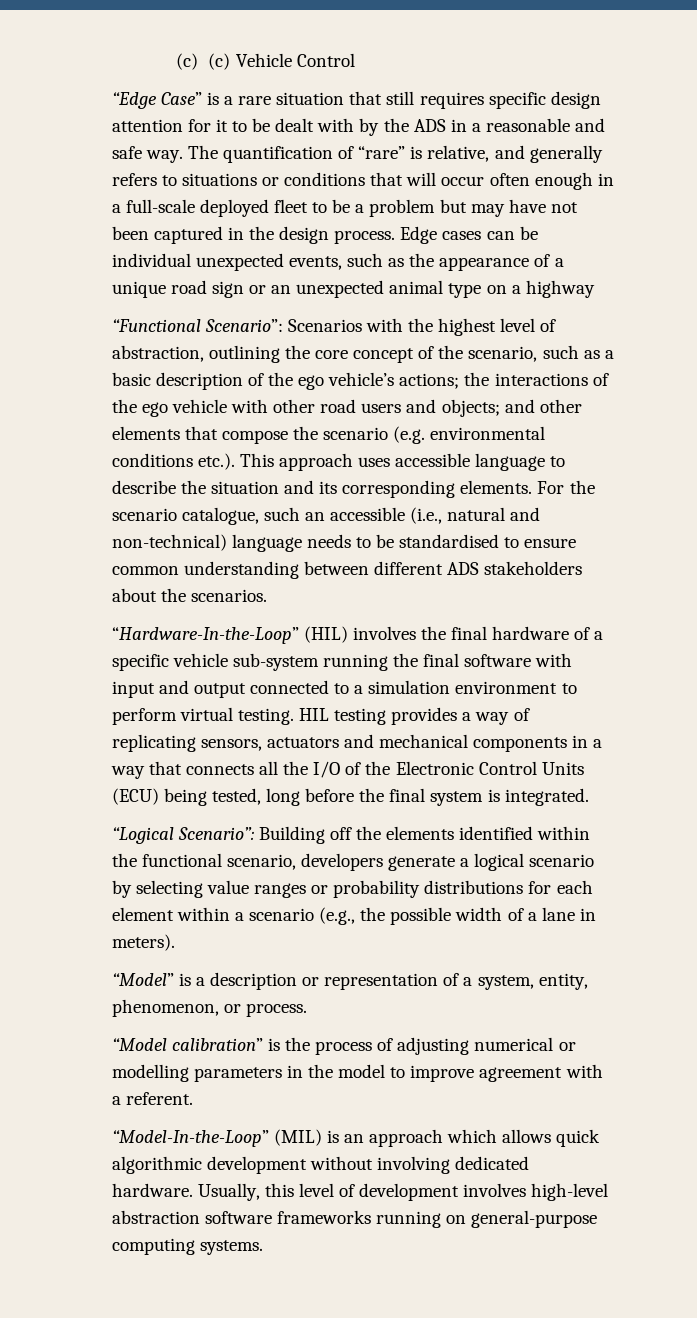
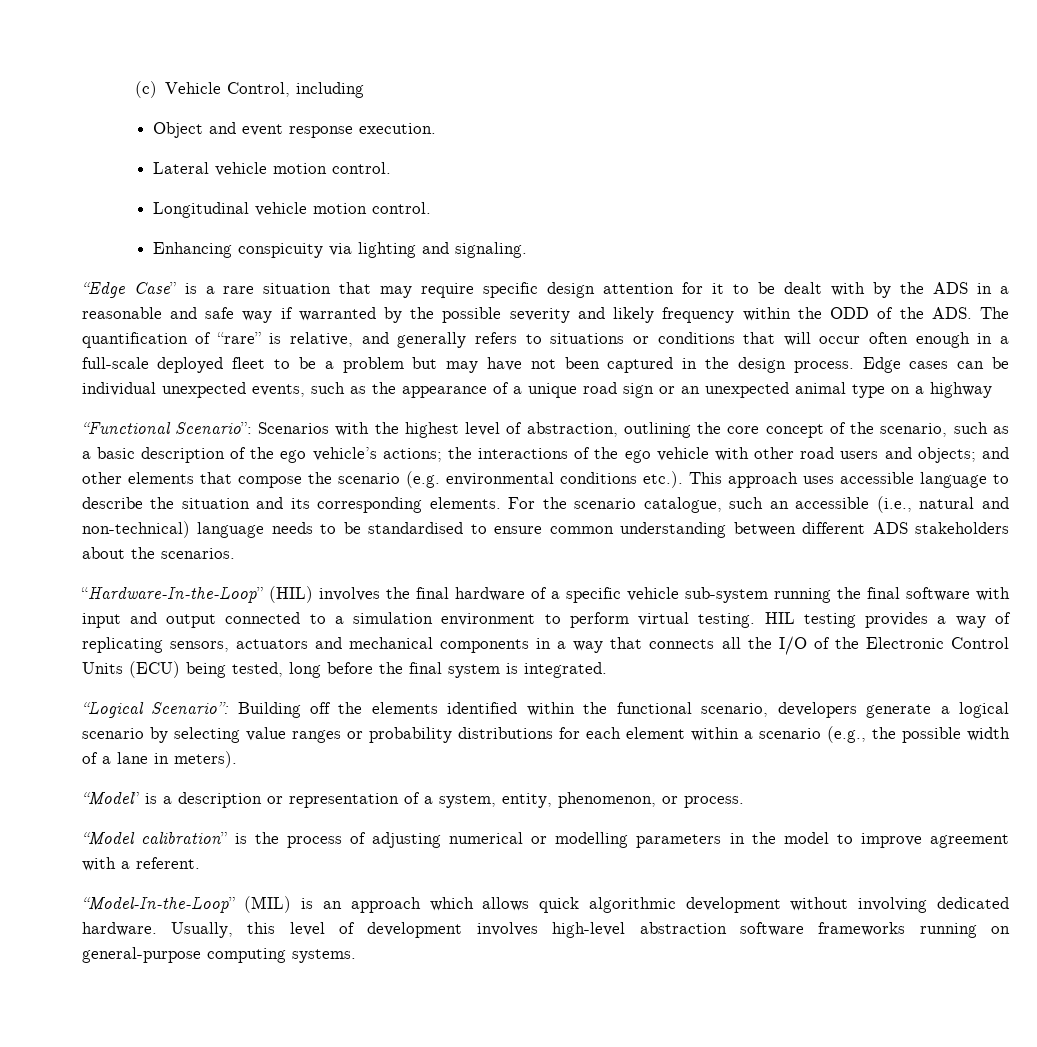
[176,53,355,70] (c) (c) Vehicle Control -> [135,81,365,98] [153,122,437,138] [153,162,392,176] [153,202,432,218] [153,242,528,258] (c) Vehicle Control, including // Object and event response execution. // Lateral vehicle motion control. // Longitudinal vehicle motion control. // Enhancing conspicuity via lighting and signaling.
[386,91,484,109] still requires -> [380,283,475,298] may require
[145,150,183,163] way. -> [242,307,972,323] way if warranted by the possible severity and likely frequency within the ODD of the ADS.

